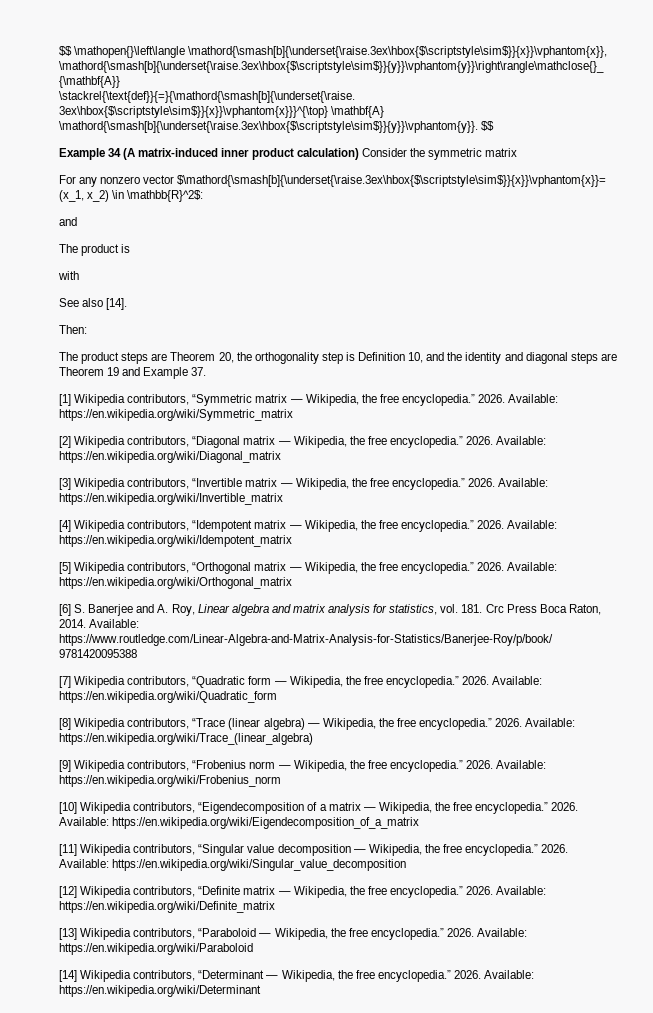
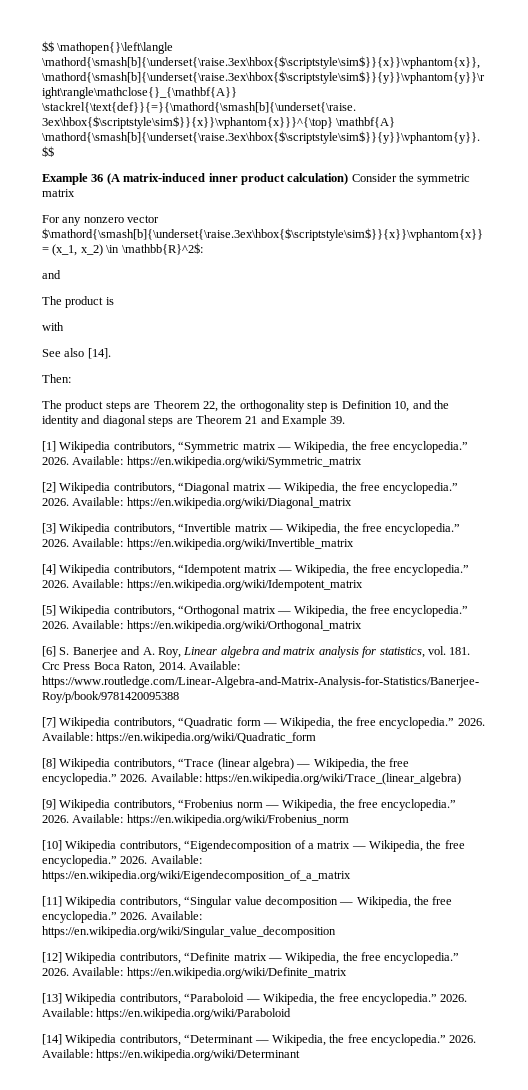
[108,148,122,157] 34 -> [91,174,104,182] 36
[218,352,234,363] 20, -> [202,401,218,412] 22,
[107,367,120,376] 19 -> [245,416,258,424] 21
[191,367,207,376] 37. -> [330,416,346,424] 39.

